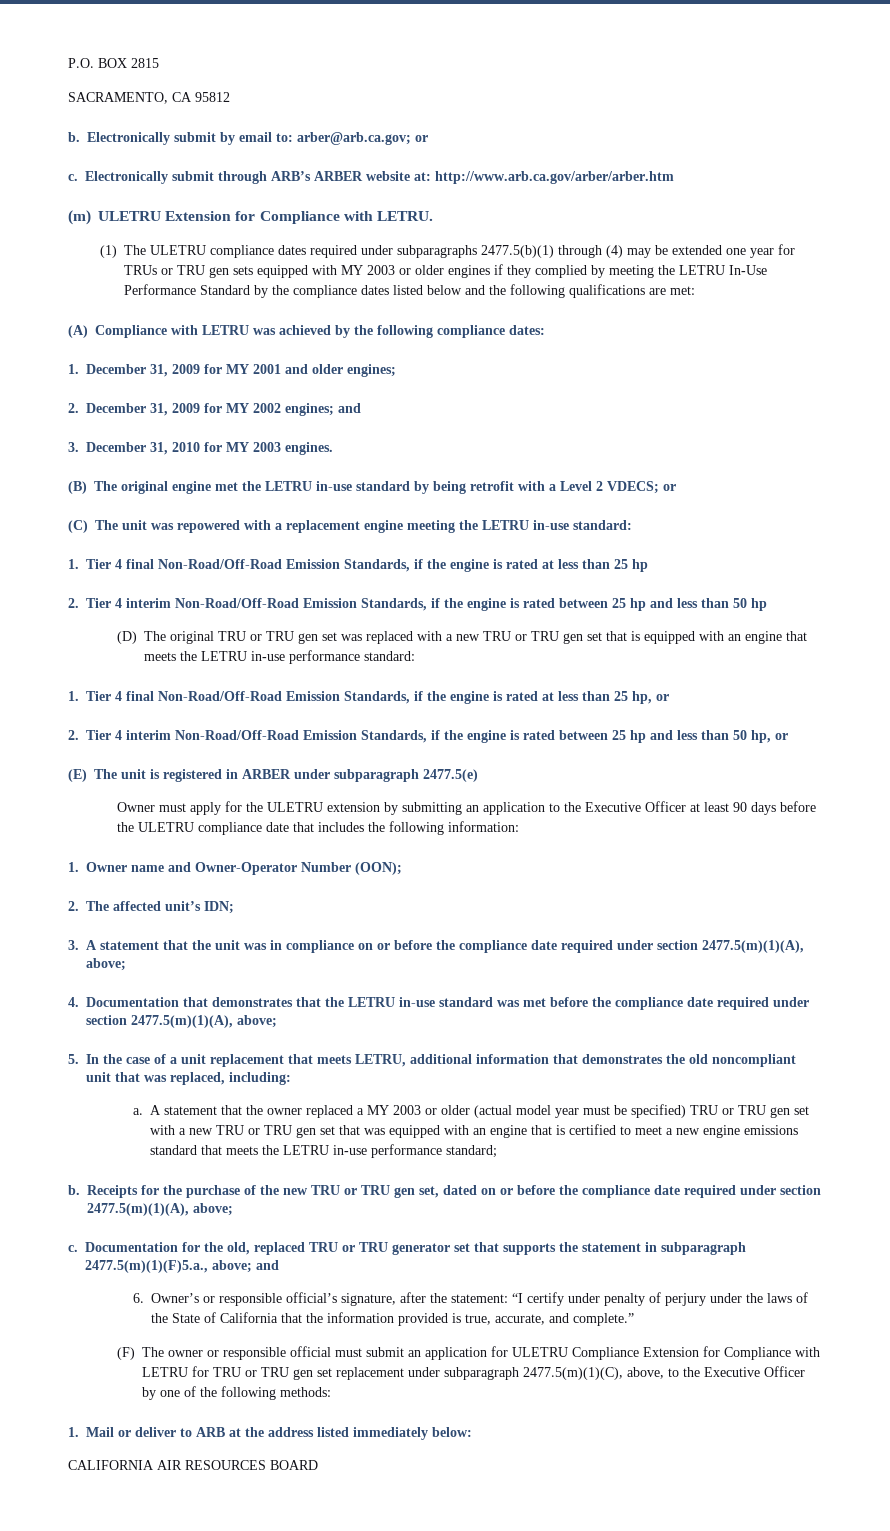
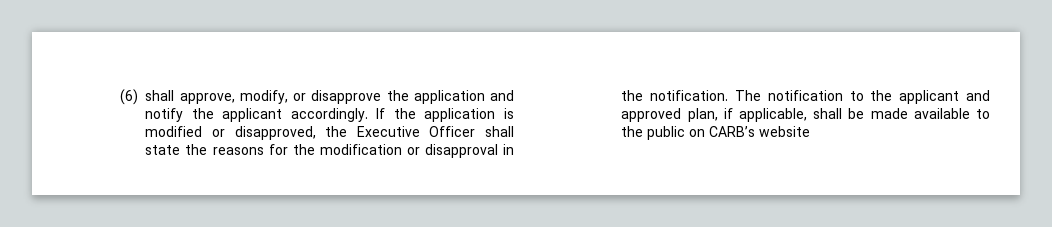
[68,58,159,68] [68,92,230,104] [68,132,428,145] [68,171,674,184] [68,210,433,225] [100,244,796,258] [124,264,768,278] [124,284,696,298] [68,325,545,338] [68,364,396,377] [68,403,361,416] [68,442,333,455] [68,481,676,494] [68,520,632,533] [68,559,648,572] [68,598,767,611] [116,631,807,644] [143,650,415,664] [68,691,669,704] [68,730,788,743] [68,769,478,782] [116,801,816,815] [116,821,519,835] [68,862,402,875] [68,901,234,914] [68,940,804,953] [86,958,126,971] [68,997,809,1010] [86,1015,277,1028] [68,1054,796,1067] [86,1072,291,1085] [132,1104,809,1118] [149,1124,798,1138] [149,1144,497,1158] [68,1185,821,1198] [87,1203,233,1216] [68,1242,746,1255] [85,1260,279,1273] [132,1292,808,1306] [150,1312,634,1326] [116,1346,820,1360] [141,1366,805,1380] [141,1386,331,1400] [68,1427,472,1440] [68,1460,318,1470] P.O. BOX 2815 // SACRAMENTO, CA 95812 // b. Electronically submit by email to: arber@arb.ca.gov; or // c. Electronically submit through ARB’s ARBER website at: http://www.arb.ca.gov/arber/arber.htm // (m) ULETRU Extension for Compliance with LETRU. // (1) The ULETRU compliance dates required under subparagraphs 2477.5(b)(1) through (4) may be extended one year for TRUs or TRU gen sets equipped with MY 2003 or older engines if they complied by meeting the LETRU In-Use Performance Standard by the compliance dates listed below and the following qualifications are met: // (A) Compliance with LETRU was achieved by the following compliance dates: // 1. December 31, 2009 for MY 2001 and older engines; // 2. December 31, 2009 for MY 2002 engines; and // 3. December 31, 2010 for MY 2003 engines. // (B) The original engine met the LETRU in-use standard by being retrofit with a Level 2 VDECS; or // (C) The unit was repowered with a replacement engine meeting the LETRU in-use standard: // 1. Tier 4 final Non-Road/Off-Road Emission Standards, if the engine is rated at less than 25 hp // 2. Tier 4 interim Non-Road/Off-Road Emission Standards, if the engine is rated between 25 hp and less than 50 hp // (D) The original TRU or TRU gen set was replaced with a new TRU or TRU gen set that is equipped with an engine that meets the LETRU in-use performance standard: // 1. Tier 4 final Non-Road/Off-Road Emission Standards, if the engine is rated at less than 25 hp, or // 2. Tier 4 interim Non-Road/Off-Road Emission Standards, if the engine is rated between 25 hp and less than 50 hp, or // (E) The unit is registered in ARBER under subparagraph 2477.5(e) // Owner must apply for the ULETRU extension by submitting an application to the Executive Officer at least 90 days before the ULETRU compliance date that includes the following information: // 1. Owner name and Owner-Operator Number (OON); // 2. The affected unit’s IDN; // 3. A statement that the unit was in compliance on or before the compliance date required under section 2477.5(m)(1)(A), above; // 4. Documentation that demonstrates that the LETRU in-use standard was met before the compliance date required under section 2477.5(m)(1)(A), above; // 5. In the case of a unit replacement that meets LETRU, additional information that demonstrates the old noncompliant unit that was replaced, including: // a. A statement that the owner replaced a MY 2003 or older (actual model year must be specified) TRU or TRU gen set with a new TRU or TRU gen set that was equipped with an engine that is certified to meet a new engine emissions standard that meets the LETRU in-use performance standard; // b. Receipts for the purchase of the new TRU or TRU gen set, dated on or before the compliance date required under section 2477.5(m)(1)(A), above; // c. Documentation for the old, replaced TRU or TRU generator set that supports the statement in subparagraph 2477.5(m)(1)(F)5.a., above; and // 6. Owner’s or responsible official’s signature, after the statement: “I certify under penalty of perjury under the laws of the State of California that the information provided is true, accurate, and complete.” // (F) The owner or responsible official must submit an application for ULETRU Compliance Extension for Compliance with LETRU for TRU or TRU gen set replacement under subparagraph 2477.5(m)(1)(C), above, to the Executive Officer by one of the following methods: // 1. Mail or deliver to ARB at the address listed immediately below: // CALIFORNIA AIR RESOURCES BOARD -> [120,89,514,105] [145,108,515,122] [145,126,514,140] [145,144,515,158] [621,90,990,104] [621,108,991,122] [621,126,811,140] (6) shall approve, modify, or disapprove the application and notify the applicant accordingly. If the application is modified or disapproved, the Executive Officer shall state the reasons for the modification or disapproval in the notification. The notification to the applicant and approved plan, if applicable, shall be made available to the public on CARB’s website

